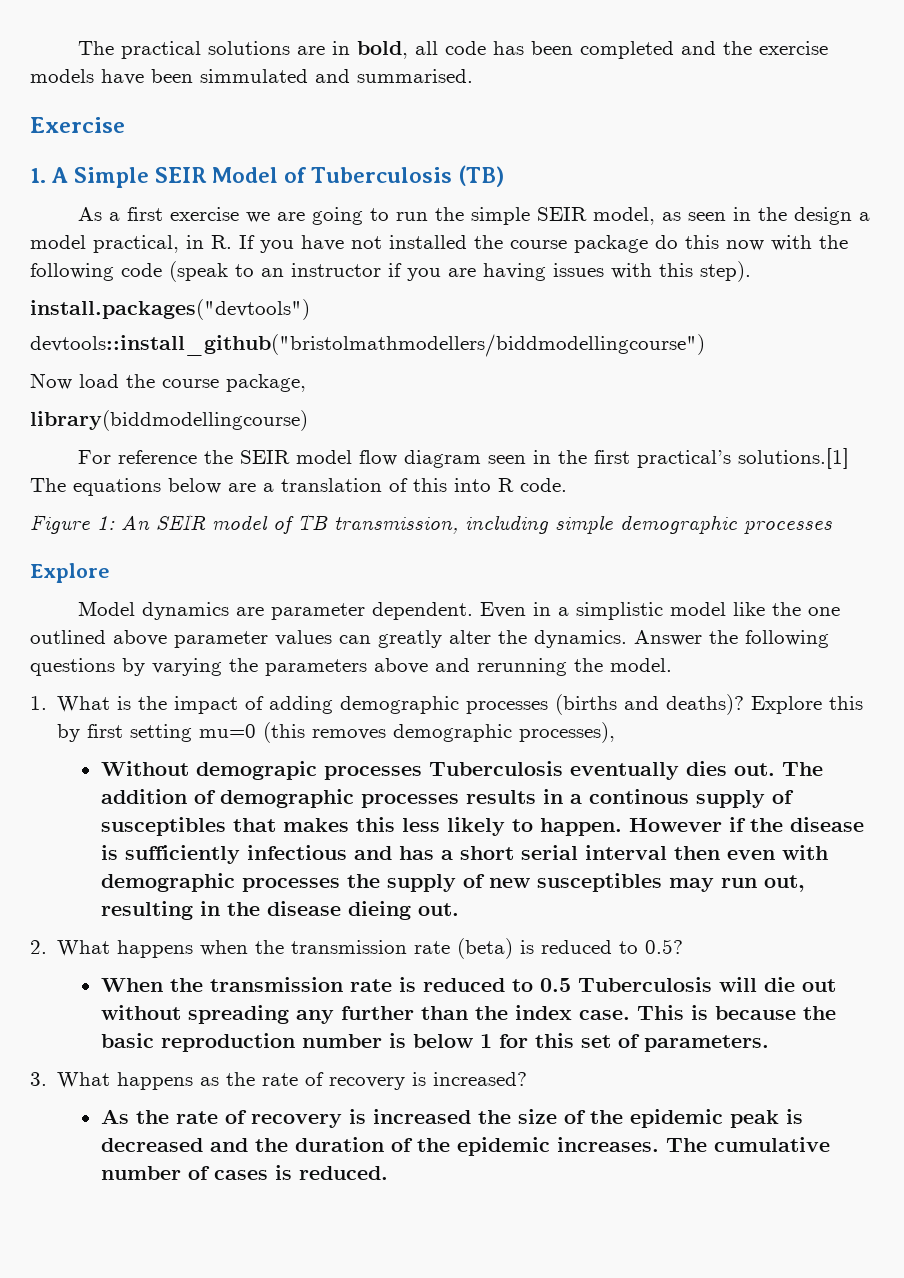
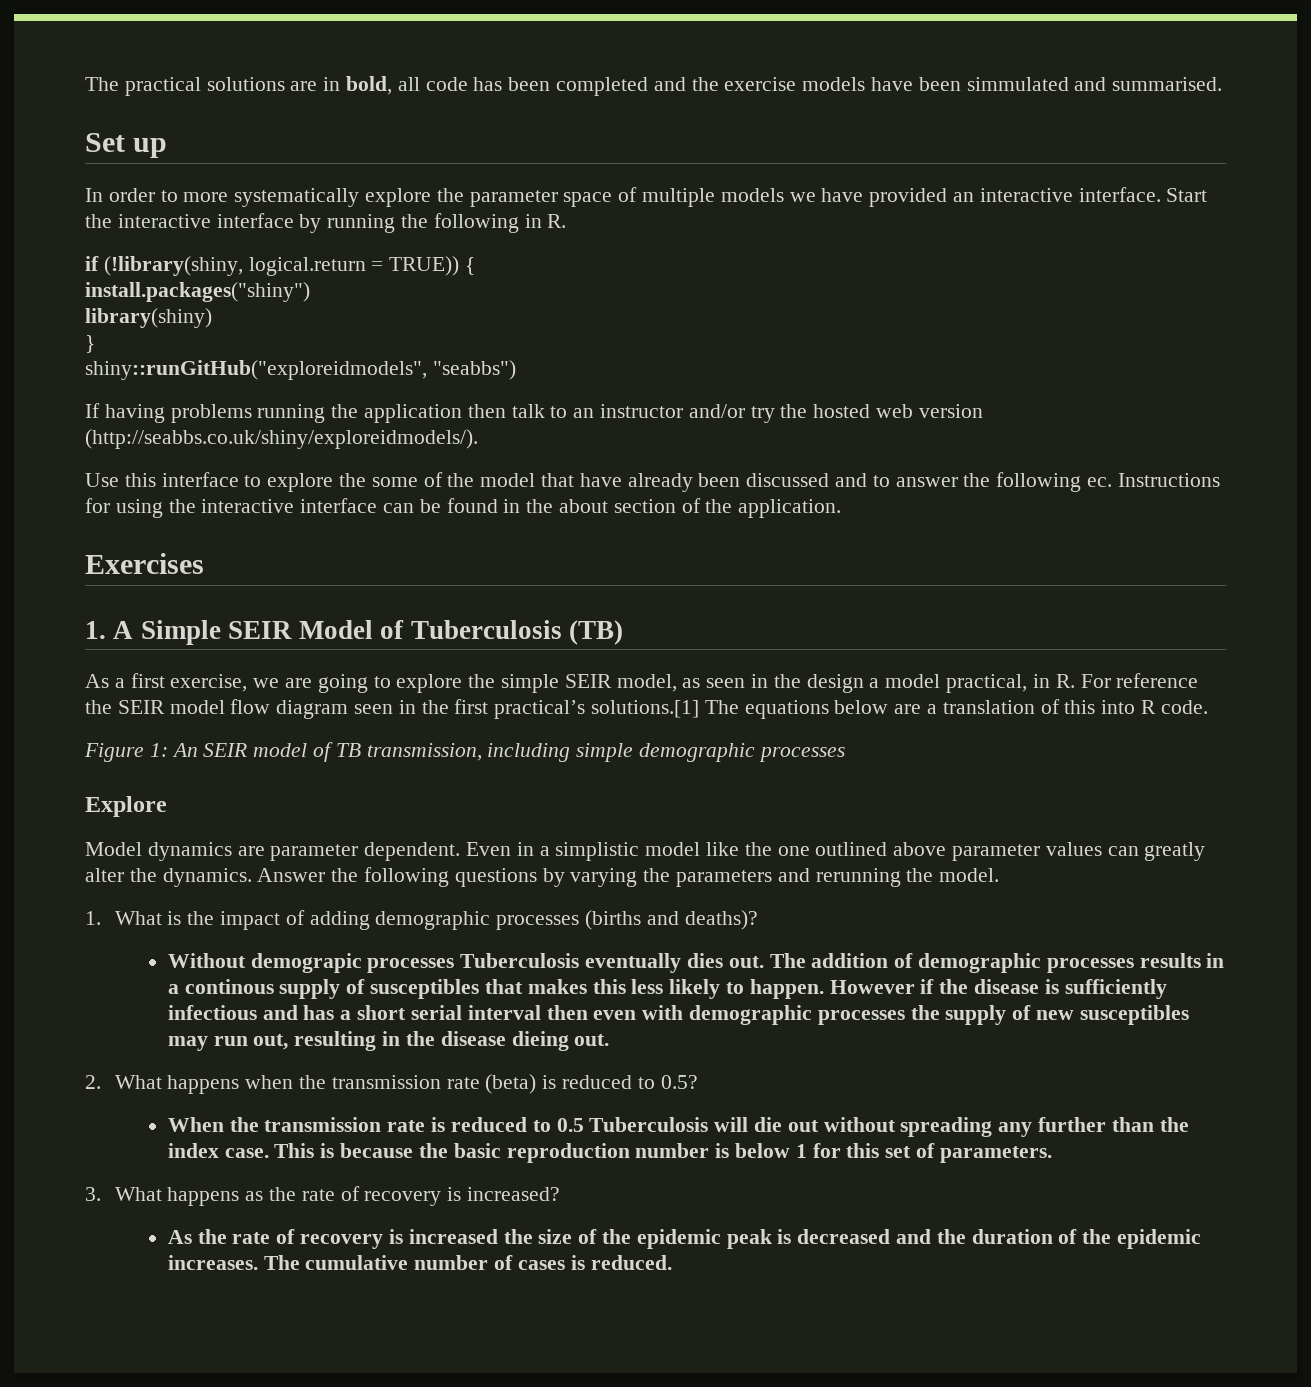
[30,117,125,133] Exercise -> [85,133,168,158] [85,187,1208,207] [85,213,567,233] [85,256,476,276] [85,282,310,302] [85,308,212,328] [85,335,95,353] [85,360,516,380] [85,403,983,423] [85,429,478,449] [85,472,1220,492] [85,498,842,518] [85,553,204,574] Set up // In order to more systematically explore the parameter space of multiple models we have provided an interactive interface. Start the interactive interface by running the following in R. // if (!library(shiny, logical.return = TRUE)) { // install.packages("shiny") // library(shiny) // } // shiny::runGitHub("exploreidmodels", "seabbs") // If having problems running the application then talk to an instructor and/or try the hosted web version (http://seabbs.co.uk/shiny/exploreidmodels/). // Use this interface to explore the some of the model that have already been discussed and to answer the following ec. Instructions for using the interactive interface can be found in the about section of the application. // Exercises
[170,207,240,221] exercise -> [170,674,248,692] exercise,
[396,212,429,221] run -> [396,674,463,693] explore
[239,235,848,253] [30,261,751,282] [30,299,310,320] [30,334,705,357] [30,373,306,392] [30,410,308,431] If you have not installed the course package do this now with the following code (speak to an instructor if you are having issues with this step). // install.packages("devtools") // devtools::install_github("bristolmathmodellers/biddmodellingcourse") // Now load the course package, // library(biddmodellingcourse) // -> (1075, 681) none
[374,658,428,674] above -> (773, 878) none
[751,696,864,714] [57,722,616,743] Explore this by first setting mu=0 (this removes demographic processes), -> (758, 920) none

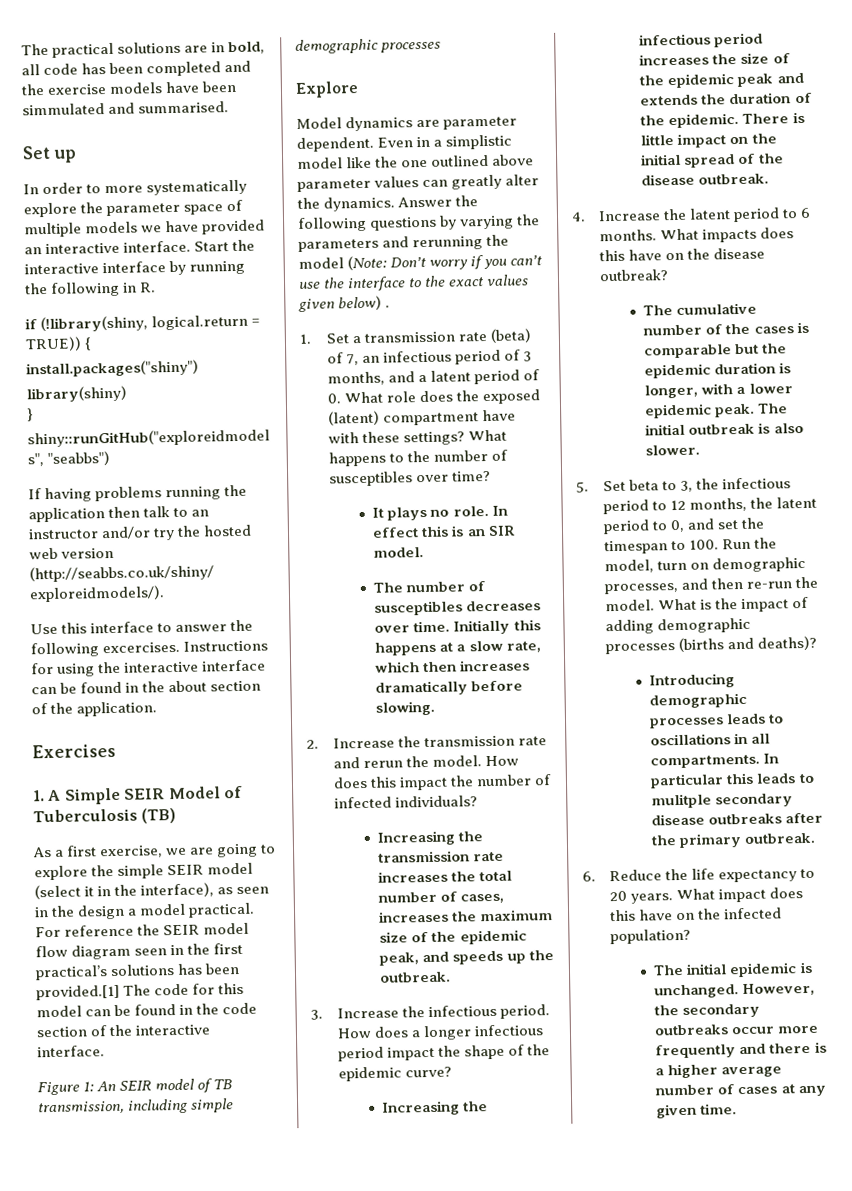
[267,472,890,492] explore the some of the model that have already been discussed and to -> (173, 628) none
[1087,477,1113,487] ec. -> [102,641,181,654] excercises.
[616,674,677,692] model, -> [207,862,254,875] [34,882,215,900] model (select it in the interface),
[946,674,1075,693] practical, in R. -> [188,902,256,918] practical.
[591,699,1208,719] solutions.[1] The equations below are a translation of this into R code. -> [110,963,240,977] [36,982,245,1001] [36,1002,258,1018] [36,1024,211,1038] [37,1045,105,1058] solutions has been provided.[1] The code for this model can be found in the code section of the interactive interface.
[939,868,1000,882] [85,911,101,925] model. // 1. -> [298,255,543,271] [299,274,530,292] [298,295,391,312] [299,328,532,344] [326,349,533,366] [326,369,541,386] [326,389,541,405] [327,409,517,426] [327,429,508,446] [327,449,509,467] [328,470,492,487] [372,505,508,521] [372,525,516,538] [373,547,425,558] [373,581,486,593] [374,600,542,616] [374,619,541,635] [374,640,541,656] [375,659,531,673] [375,680,524,696] [375,700,436,716] [306,735,548,749] [332,755,520,769] [332,774,553,791] [333,795,478,809] [377,830,484,846] [378,850,505,863] [378,870,513,883] [378,891,505,904] [379,909,554,923] [379,929,527,945] [379,950,554,966] [379,971,452,983] [310,1004,551,1020] [336,1024,544,1041] [337,1044,551,1062] [337,1066,452,1082] [382,1100,489,1116] [639,32,764,48] [639,52,790,66] [639,72,804,89] [640,92,812,106] [640,111,805,129] [640,133,777,148] [641,153,784,168] [641,173,770,186] [571,207,812,223] [598,227,795,243] [598,247,766,262] [598,269,669,282] [643,302,758,316] [643,321,809,336] [644,343,788,359] [644,362,792,379] [644,383,793,399] [644,403,789,419] [645,422,804,436] [645,444,701,456] [576,477,792,493] [602,496,818,515] [602,517,765,535] [603,537,778,555] [603,556,807,574] [603,576,819,595] [604,599,655,612] model (Note: Don’t worry if you can’t use the interface to the exact values given below) . // 1. Set a transmission rate (beta) of 7, an infectious period of 3 months, and a latent period of 0. What role does the exposed (latent) compartment have with these settings? What happens to the number of susceptibles over time? // It plays no role. In effect this is an SIR model. // The number of susceptibles decreases over time. Initially this happens at a slow rate, which then increases dramatically before slowing. // 2. Increase the transmission rate and rerun the model. How does this impact the number of infected individuals? // Increasing the transmission rate increases the total number of cases, increases the maximum size of the epidemic peak, and speeds up the outbreak. // 3. Increase the infectious period. How does a longer infectious period impact the shape of the epidemic curve? // Increasing the infectious period increases the size of the epidemic peak and extends the duration of the epidemic. There is little impact on the initial spread of the disease outbreak. // 4. Increase the latent period to 6 months. What impacts does this have on the disease outbreak? // The cumulative number of the cases is comparable but the epidemic duration is longer, with a lower epidemic peak. The initial outbreak is also slower. // 5. Set beta to 3, the infectious period to 12 months, the latent period to 0, and set the timespan to 100. Run the model, turn on demographic processes, and then re-run the model.
[167,953,1225,973] [167,979,1167,999] [167,1005,1189,1025] [167,1031,610,1051] [85,1074,698,1094] [167,1117,1189,1137] [167,1143,1052,1163] [85,1186,561,1206] [167,1229,1201,1249] [167,1255,672,1270] Without demograpic processes Tuberculosis eventually dies out. The addition of demographic processes results in a continous supply of susceptibles that makes this less likely to happen. However if the disease is sufficiently infectious and has a short serial interval then even with demographic processes the supply of new susceptibles may run out, resulting in the disease dieing out. // 2. What happens when the transmission rate (beta) is reduced to 0.5? // When the transmission rate is reduced to 0.5 Tuberculosis will die out without spreading any further than the index case. This is because the basic reproduction number is below 1 for this set of parameters. // 3. What happens as the rate of recovery is increased? // As the rate of recovery is increased the size of the epidemic peak is decreased and the duration of the epidemic increases. The cumulative number of cases is reduced. -> [649,673,736,689] [649,692,748,709] [649,713,785,729] [650,732,771,746] [650,753,780,769] [650,772,815,789] [651,793,794,809] [651,812,824,826] [651,832,816,848] [582,868,816,883] [608,887,804,904] [609,907,783,922] [609,928,691,945] [653,961,813,978] [654,982,816,999] [654,1003,761,1018] [654,1024,819,1036] [655,1041,827,1059] [655,1063,783,1079] [655,1084,826,1097] [656,1103,738,1119] Introducing demographic processes leads to oscillations in all compartments. In particular this leads to mulitple secondary disease outbreaks after the primary outbreak. // 6. Reduce the life expectancy to 20 years. What impact does this have on the infected population? // The initial epidemic is unchanged. However, the secondary outbreaks occur more frequently and there is a higher average number of cases at any given time.

